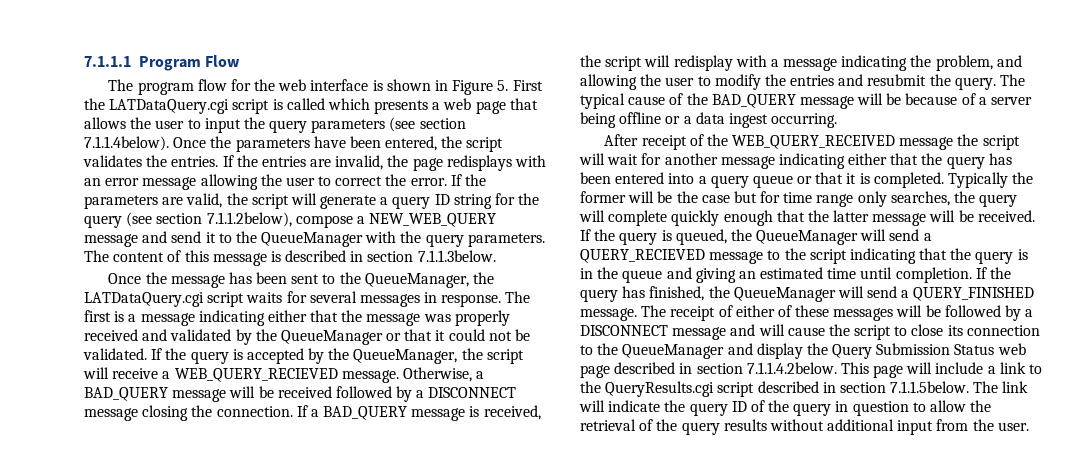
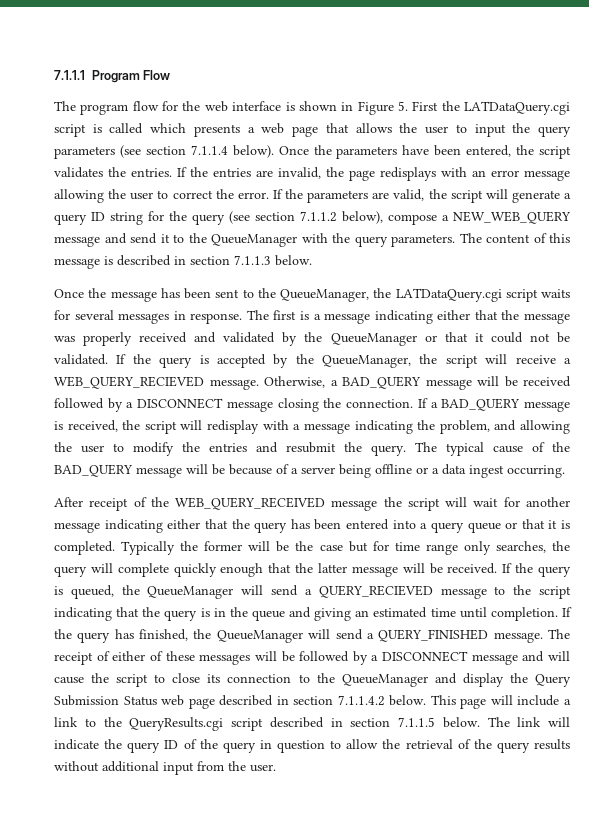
[84,136,169,151] 7.1.1.4below). -> [190,145,274,158] 7.1.1.4 below).
[206,212,292,227] 7.1.1.2below), -> [300,211,383,224] 7.1.1.2 below),
[417,250,496,262] 7.1.1.3below. -> [234,255,312,266] 7.1.1.3 below.
[746,362,837,374] 7.1.1.4.2below. -> [337,695,427,706] 7.1.1.4.2 below.
[890,381,970,393] 7.1.1.5below. -> [398,717,480,728] 7.1.1.5 below.

